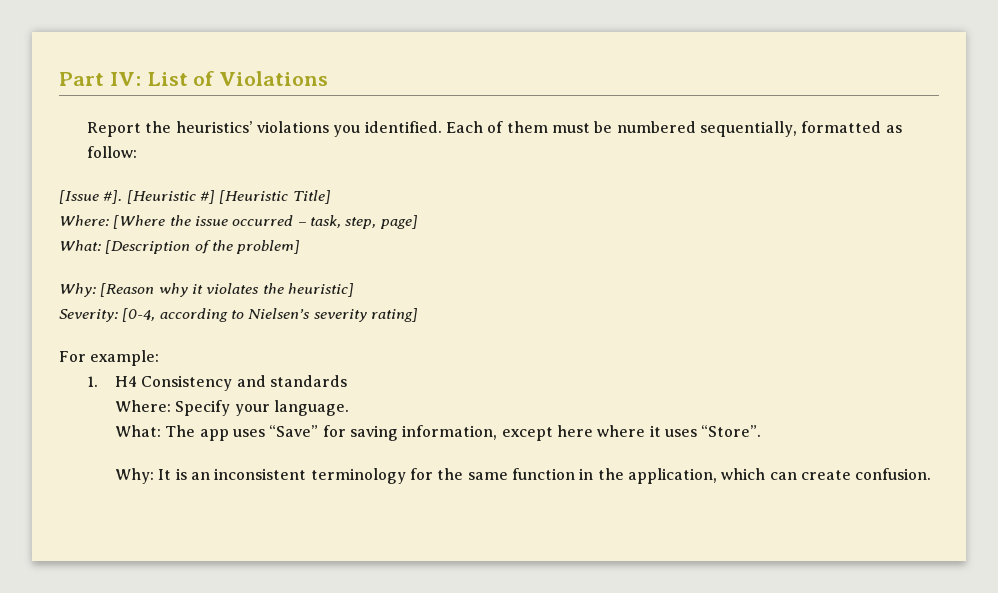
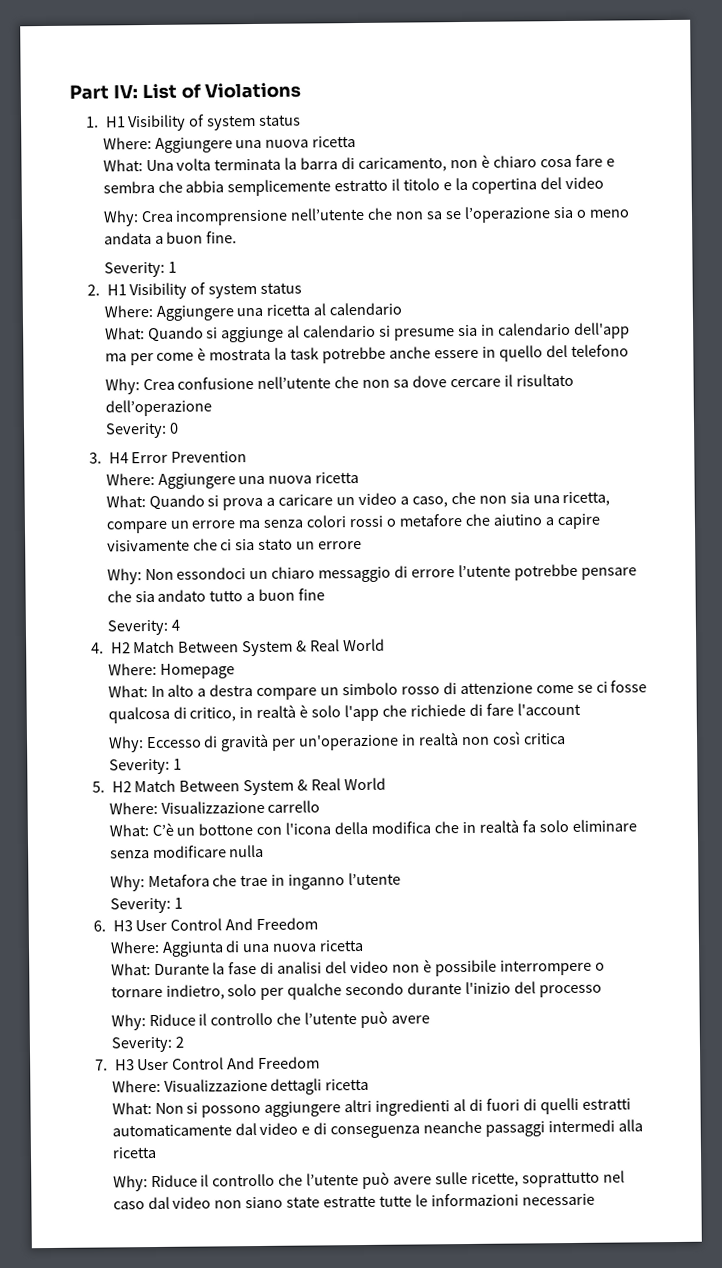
[87,121,902,137] [87,146,138,158] [59,190,331,204] [59,215,418,229] [59,240,301,254] [59,283,354,297] [59,308,418,322] [59,350,160,366] [87,375,348,391] [115,400,350,416] [115,425,762,441] [115,468,932,484] Report the heuristics’ violations you identified. Each of them must be numbered sequentially, formatted as follow: // [Issue #]. [Heuristic #] [Heuristic Title] // Where: [Where the issue occurred – task, step, page] // What: [Description of the problem] // Why: [Reason why it violates the heuristic] // Severity: [0-4, according to Nielsen’s severity rating] // For example: // 1. H4 Consistency and standards // Where: Specify your language. // What: The app uses “Save” for saving information, except here where it uses “Store”. // Why: It is an inconsistent terminology for the same function in the application, which can create confusion. -> [86,114,302,132] [102,136,357,153] [102,154,615,173] [102,176,604,197] [102,206,630,227] [103,231,238,245] [103,261,177,278] [87,282,303,300] [103,302,403,321] [104,322,630,343] [104,344,629,366] [104,373,574,395] [104,399,212,417] [104,422,179,439] [89,451,248,464] [105,472,360,489] [105,491,611,511] [105,513,601,534] [106,538,363,552] [106,563,637,585] [106,588,326,603] [106,619,180,636] [91,638,386,657] [107,662,235,679] [107,680,648,701] [107,702,581,724] [107,731,566,753] [108,758,182,775] [92,777,387,796] [108,800,321,815] [108,819,637,837] [109,844,265,859] [109,872,402,892] [109,897,183,914] [93,917,319,932] [109,939,365,957] [110,959,605,977] [110,981,602,1000] [110,1010,431,1031] [110,1036,184,1053] [95,1056,321,1071] [111,1078,370,1095] [111,1097,631,1118] [111,1119,643,1139] [111,1146,157,1159] [112,1170,625,1192] [112,1193,595,1210] 1. H1 Visibility of system status // Where: Aggiungere una nuova ricetta // What: Una volta terminata la barra di caricamento, non è chiaro cosa fare e sembra che abbia semplicemente estratto il titolo e la copertina del video // Why: Crea incomprensione nell’utente che non sa se l’operazione sia o meno andata a buon fine. // Severity: 1 // 2. H1 Visibility of system status // Where: Aggiungere una ricetta al calendario // What: Quando si aggiunge al calendario si presume sia in calendario dell'app ma per come è mostrata la task potrebbe anche essere in quello del telefono // Why: Crea confusione nell’utente che non sa dove cercare il risultato dell’operazione // Severity: 0 // 3. H4 Error Prevention // Where: Aggiungere una nuova ricetta // What: Quando si prova a caricare un video a caso, che non sia una ricetta, compare un errore ma senza colori rossi o metafore che aiutino a capire visivamente che ci sia stato un errore // Why: Non essondoci un chiaro messaggio di errore l’utente potrebbe pensare che sia andato tutto a buon fine // Severity: 4 // 4. H2 Match Between System & Real World // Where: Homepage // What: In alto a destra compare un simbolo rosso di attenzione come se ci fosse qualcosa di critico, in realtà è solo l'app che richiede di fare l'account // Why: Eccesso di gravità per un'operazione in realtà non così critica // Severity: 1 // 5. H2 Match Between System & Real World // Where: Visualizzazione carrello // What: C’è un bottone con l'icona della modifica che in realtà fa solo eliminare senza modificare nulla // Why: Metafora che trae in inganno l’utente // Severity: 1 // 6. H3 User Control And Freedom // Where: Aggiunta di una nuova ricetta // What: Durante la fase di analisi del video non è possibile interrompere o tornare indietro, solo per qualche secondo durante l'inizio del processo // Why: Riduce il controllo che l’utente può avere // Severity: 2 // 7. H3 User Control And Freedom // Where: Visualizzazione dettagli ricetta // What: Non si possono aggiungere altri ingredienti al di fuori di quelli estratti automaticamente dal video e di conseguenza neanche passaggi intermedi alla ricetta // Why: Riduce il controllo che l’utente può avere sulle ricette, soprattutto nel caso dal video non siano state estratte tutte le informazioni necessarie

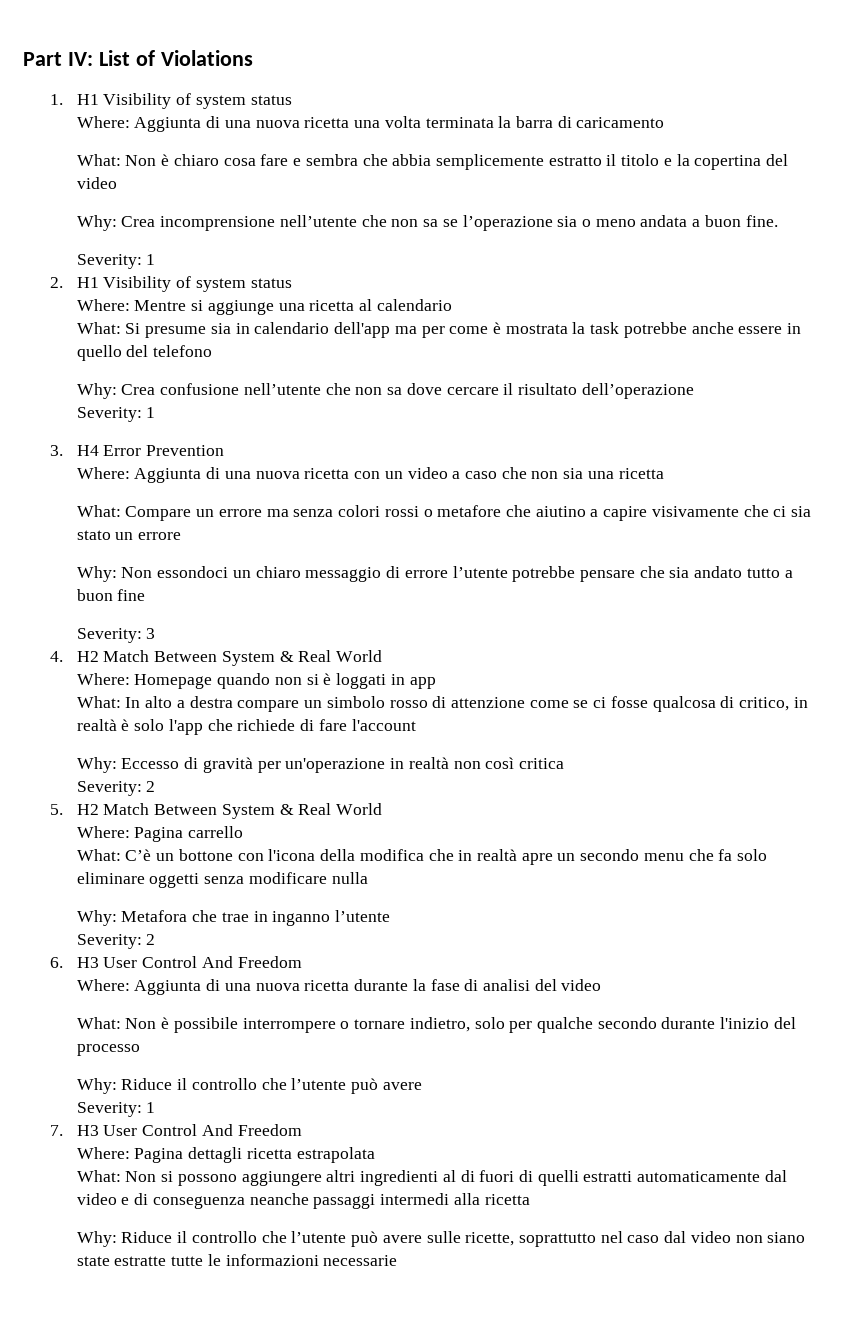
[154,136,357,153] [102,159,174,172] Aggiungere una nuova ricetta // What: Una -> [134,116,381,132] Aggiunta di una nuova ricetta una
[358,157,478,173] caricamento, non -> [576,117,665,128] [76,154,157,166] caricamento // What: Non
[155,305,234,321] Aggiungere -> [134,300,274,315] Mentre si aggiunge
[147,324,392,343] Quando si aggiunge al calendario si -> [125,323,141,334] Si
[168,422,179,434] 0 -> [146,407,156,418] 1
[157,472,360,489] [105,494,334,511] Aggiungere una nuova ricetta // What: Quando si prova a caricare -> [134,467,381,483] Aggiunta di una nuova ricetta con
[411,496,448,508] caso, -> [464,471,497,479] caso
[562,491,611,507] [105,520,168,534] ricetta, compare -> [618,468,664,479] [76,505,192,521] ricetta // What: Compare
[170,619,180,631] 4 -> [146,628,156,639] 3
(235, 671) none -> [217,673,436,689] quando non si è loggati in app
[172,758,182,770] 1 -> [146,781,156,792] 2
[160,800,265,814] Visualizzazione -> [134,827,184,842] Pagina
(519, 826) none -> [521,849,714,865] apre un secondo menu che
(637, 825) none -> [149,873,200,888] oggetti
[173,897,183,909] 1 -> [146,934,156,945] 2
[110,963,210,976] // What: Durante -> [354,979,409,991] durante
[391,964,420,973] non -> [76,1017,157,1029] // What: Non
[174,1036,184,1048] 2 -> [146,1102,156,1113] 1
[163,1078,268,1092] Visualizzazione -> [134,1148,184,1163] Pagina
(370, 1084) none -> [296,1147,375,1163] estrapolata

